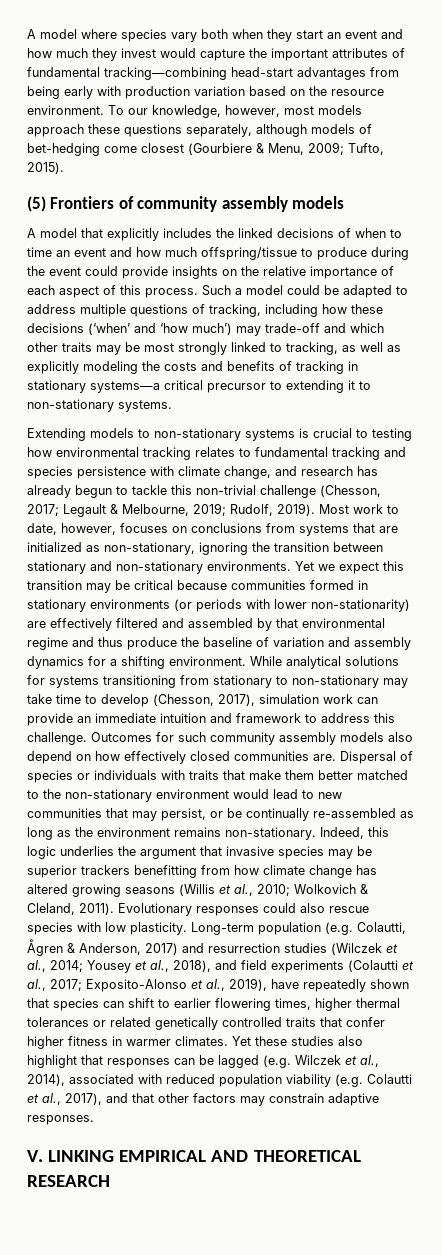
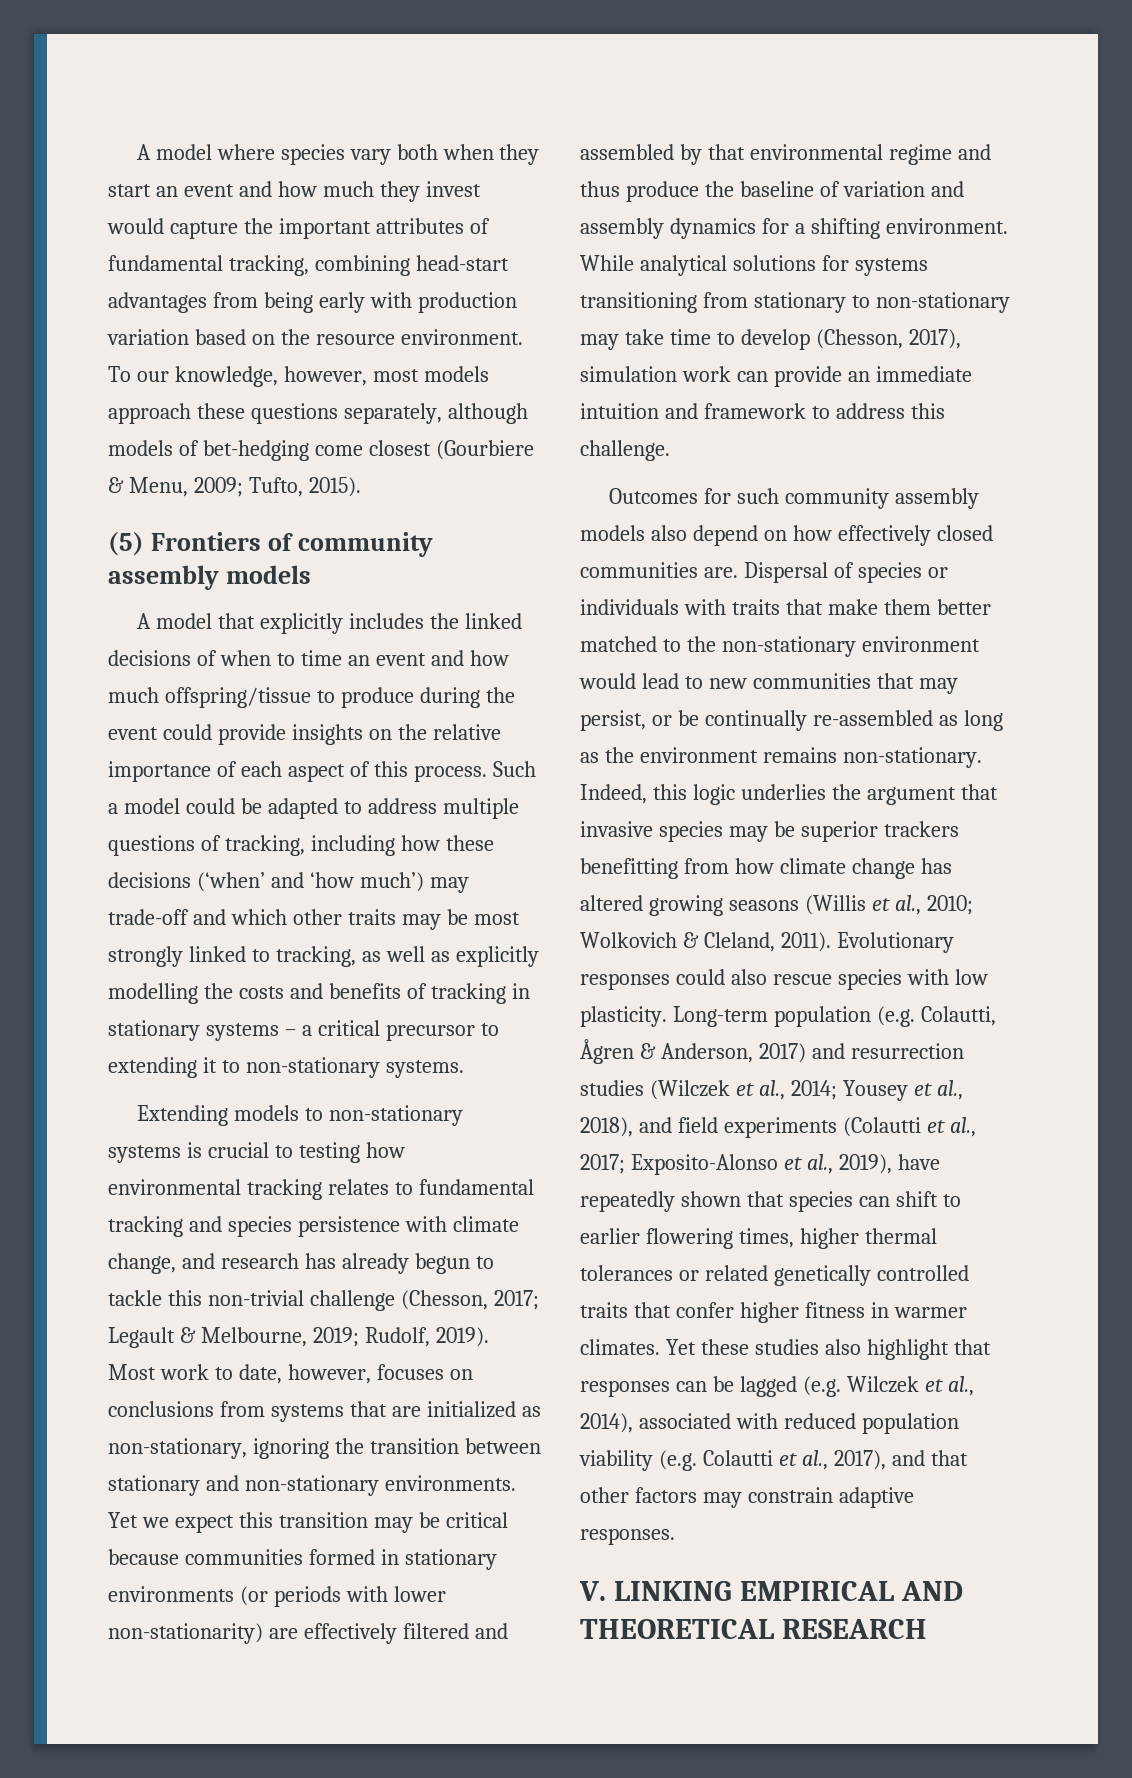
[104,67,227,80] tracking—combining -> [228,255,410,276] tracking, combining
[83,361,138,374] modeling -> [108,983,198,1004] modelling
[90,381,160,393] systems—a -> [205,1023,312,1041] systems – a
(87, 738) none -> (670, 450) //

